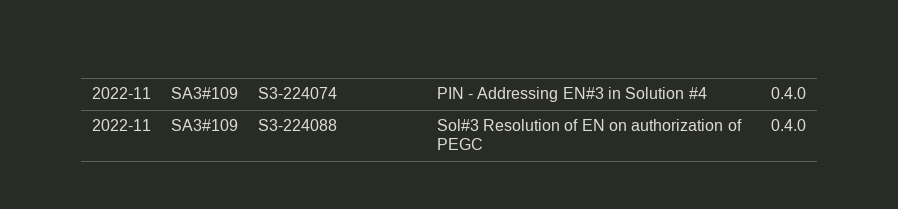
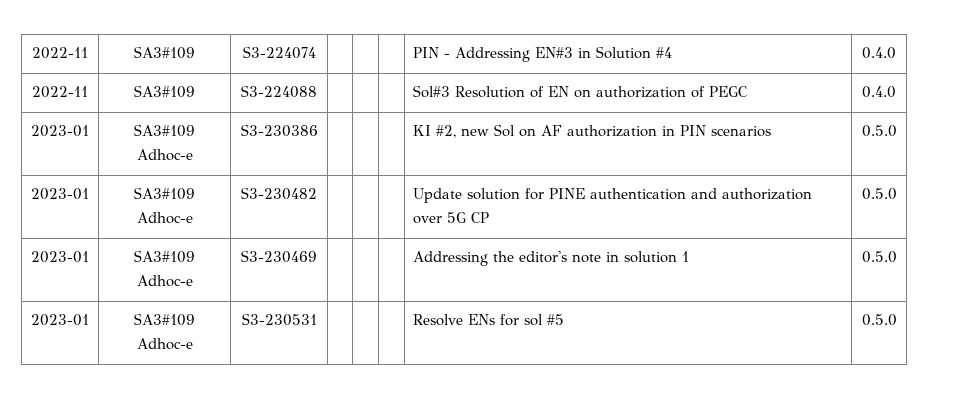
(806, 125) none -> [31,125,89,137] [134,124,195,137] [136,149,193,161] [240,124,318,137] [413,124,772,138] [861,125,897,137] [31,188,89,200] [134,187,195,200] [136,212,193,224] [241,187,317,200] [413,188,813,203] [413,212,490,224] [861,188,897,200] [31,251,89,263] [134,250,195,263] [136,275,193,287] [241,250,317,263] [413,251,690,266] [861,251,897,263] [31,314,89,326] [134,313,195,326] [136,338,193,350] [241,313,317,326] [413,314,565,326] [861,314,897,326] // 2023-01 | SA3#109 Adhoc-e | S3-230386 | | | | KI #2, new Sol on AF authorization in PIN scenarios | 0.5.0 // 2023-01 | SA3#109 Adhoc-e | S3-230482 | | | | Update solution for PINE authentication and authorization over 5G CP | 0.5.0 // 2023-01 | SA3#109 Adhoc-e | S3-230469 | | | | Addressing the editor's note in solution 1 | 0.5.0 // 2023-01 | SA3#109 Adhoc-e | S3-230531 | | | | Resolve ENs for sol #5 | 0.5.0

